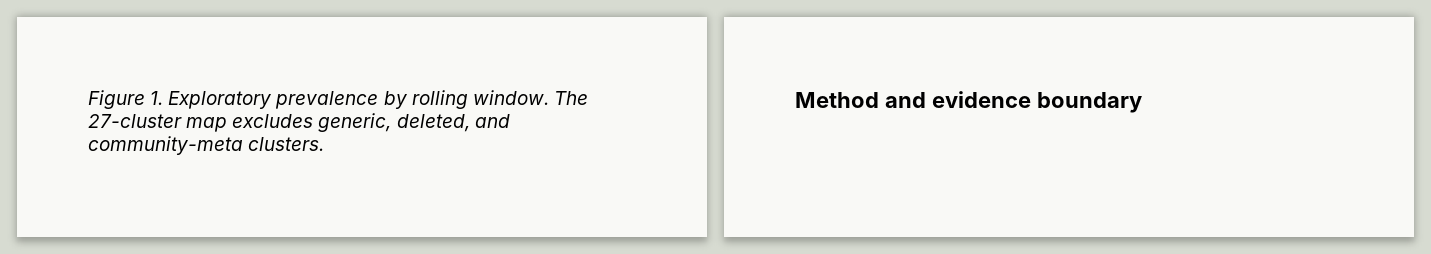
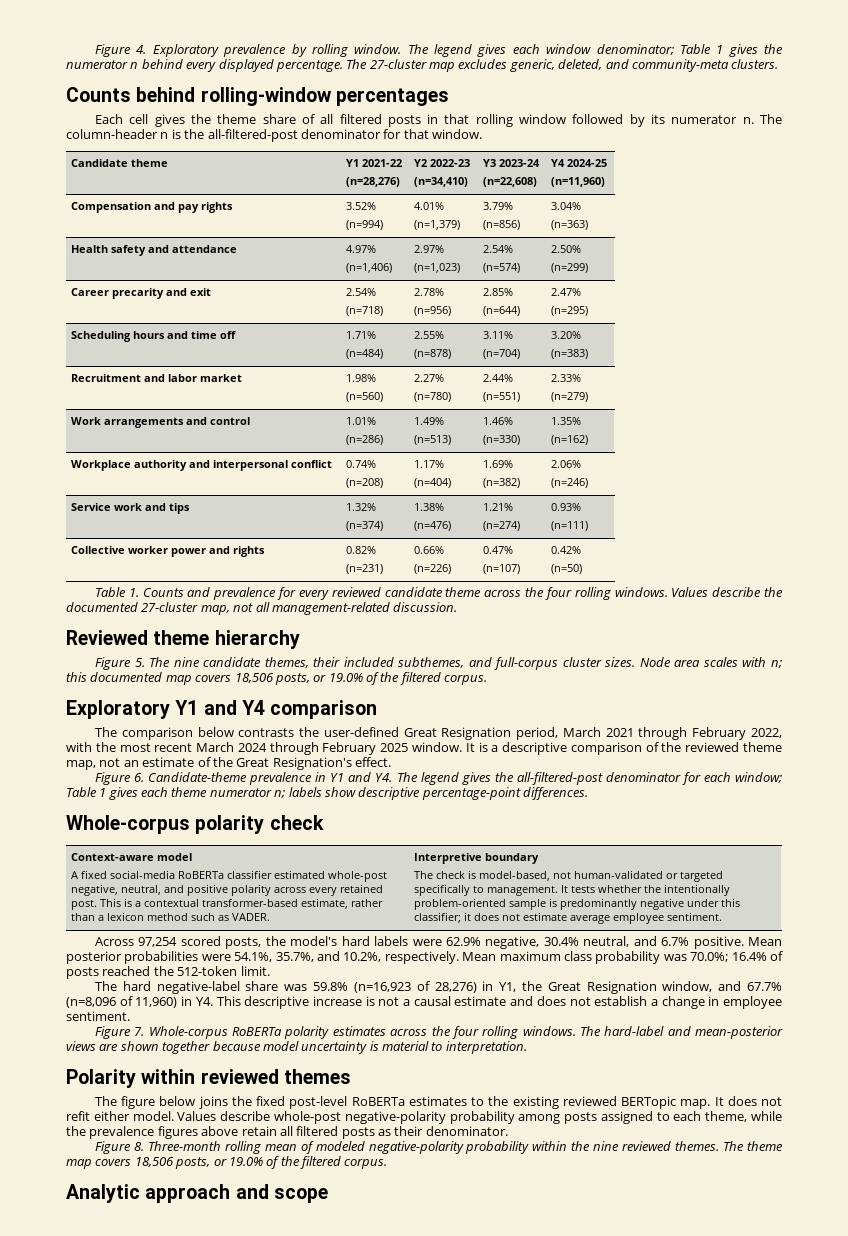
[88,90,164,109] Figure 1. -> [95,44,147,57] Figure 4.
(588, 98) none -> [434,44,783,57] [66,59,368,72] legend gives each window denominator; Table 1 gives the numerator n behind every displayed percentage. The
[795,91,1142,113] Method and evidence boundary -> [66,87,449,106] [95,114,782,127] [66,129,482,142] [71,159,169,167] [346,159,403,167] [346,177,401,187] [414,159,471,167] [414,177,469,187] [483,159,541,167] [483,177,538,187] [551,159,608,167] [551,177,606,187] [71,202,234,213] [346,202,377,210] [346,220,384,230] [414,202,445,210] [414,220,461,230] [483,202,514,210] [483,220,521,230] [551,202,582,210] [551,220,589,230] [71,245,238,256] [346,245,377,253] [346,263,393,273] [414,245,445,253] [414,263,461,273] [483,245,514,253] [483,263,521,273] [551,245,582,253] [551,263,589,273] [71,288,212,299] [346,288,377,296] [346,306,384,316] [414,288,445,296] [414,306,452,316] [483,288,514,296] [483,306,521,316] [551,288,582,296] [551,306,589,316] [71,331,237,342] [346,331,377,339] [346,349,384,359] [414,331,445,339] [414,349,452,359] [483,331,514,339] [483,349,521,359] [551,331,582,339] [551,349,589,359] [71,374,243,382] [346,374,377,382] [346,392,384,402] [414,374,445,382] [414,392,452,402] [483,374,514,382] [483,392,521,402] [551,374,582,382] [551,392,589,402] [71,417,251,428] [346,417,377,425] [346,435,384,445] [414,417,445,425] [414,435,452,445] [483,417,514,425] [483,435,521,445] [551,417,582,425] [551,435,589,445] [71,460,333,471] [346,460,377,468] [346,478,384,488] [414,460,445,468] [414,478,452,488] [483,460,514,468] [483,478,521,488] [551,460,582,468] [551,478,589,488] [71,503,191,514] [346,503,377,511] [346,521,384,531] [414,503,445,511] [414,521,452,531] [483,503,514,511] [483,521,521,531] [551,503,582,511] [551,521,589,531] [71,546,266,557] [346,546,377,554] [346,564,384,574] [414,546,445,554] [414,564,452,574] [483,546,514,554] [483,564,521,574] [551,546,582,554] [551,564,583,574] [95,587,784,600] [66,602,458,615] [66,630,300,649] [95,657,782,670] [66,672,488,685] [66,700,378,719] [95,727,783,740] [66,742,783,755] [66,757,391,770] [95,772,782,785] [66,787,589,800] [66,815,324,834] [71,853,193,861] [71,870,388,882] [71,884,384,896] [71,898,384,910] [71,912,271,921] [414,853,540,864] [414,870,724,882] [414,884,731,896] [414,898,741,910] [414,912,723,924] [95,936,782,949] [66,951,783,964] [66,966,270,979] [95,981,782,994] [66,996,783,1009] [66,1011,130,1021] [95,1026,784,1039] [66,1041,527,1054] [66,1069,351,1088] [95,1096,783,1109] [66,1111,783,1124] [66,1126,508,1139] [95,1141,784,1154] [66,1156,388,1169] [66,1184,328,1203] Counts behind rolling-window percentages // Each cell gives the theme share of all filtered posts in that rolling window followed by its numerator n. The column-header n is the all-filtered-post denominator for that window. // Candidate theme | Y1 2021-22 // (n=28,276) | Y2 2022-23 // (n=34,410) | Y3 2023-24 // (n=22,608) | Y4 2024-25 // (n=11,960) // Compensation and pay rights | 3.52% // (n=994) | 4.01% // (n=1,379) | 3.79% // (n=856) | 3.04% // (n=363) // Health safety and attendance | 4.97% // (n=1,406) | 2.97% // (n=1,023) | 2.54% // (n=574) | 2.50% // (n=299) // Career precarity and exit | 2.54% // (n=718) | 2.78% // (n=956) | 2.85% // (n=644) | 2.47% // (n=295) // Scheduling hours and time off | 1.71% // (n=484) | 2.55% // (n=878) | 3.11% // (n=704) | 3.20% // (n=383) // Recruitment and labor market | 1.98% // (n=560) | 2.27% // (n=780) | 2.44% // (n=551) | 2.33% // (n=279) // Work arrangements and control | 1.01% // (n=286) | 1.49% // (n=513) | 1.46% // (n=330) | 1.35% // (n=162) // Workplace authority and interpersonal conflict | 0.74% // (n=208) | 1.17% // (n=404) | 1.69% // (n=382) | 2.06% // (n=246) // Service work and tips | 1.32% // (n=374) | 1.38% // (n=476) | 1.21% // (n=274) | 0.93% // (n=111) // Collective worker power and rights | 0.82% // (n=231) | 0.66% // (n=226) | 0.47% // (n=107) | 0.42% // (n=50) // Table 1. Counts and prevalence for every reviewed candidate theme across the four rolling windows. Values describe the documented 27-cluster map, not all management-related discussion. // Reviewed theme hierarchy // Figure 5. The nine candidate themes, their included subthemes, and full-corpus cluster sizes. Node area scales with n; this documented map covers 18,506 posts, or 19.0% of the filtered corpus. // Exploratory Y1 and Y4 comparison // The comparison below contrasts the user-defined Great Resignation period, March 2021 through February 2022, with the most recent March 2024 through February 2025 window. It is a descriptive comparison of the reviewed theme map, not an estimate of the Great Resignation's effect. // Figure 6. Candidate-theme prevalence in Y1 and Y4. The legend gives the all-filtered-post denominator for each window; Table 1 gives each theme numerator n; labels show descriptive percentage-point differences. // Whole-corpus polarity check // Context-aware model // A fixed social-media RoBERTa classifier estimated whole-post negative, neutral, and positive polarity across every retained post. This is a contextual transformer-based estimate, rather than a lexicon method such as VADER. | Interpretive boundary // The check is model-based, not human-validated or targeted specifically to management. It tests whether the intentionally problem-oriented sample is predominantly negative under this classifier; it does not estimate average employee sentiment. // Across 97,254 scored posts, the model's hard labels were 62.9% negative, 30.4% neutral, and 6.7% positive. Mean posterior probabilities were 54.1%, 35.7%, and 10.2%, respectively. Mean maximum class probability was 70.0%; 16.4% of posts reached the 512-token limit. // The hard negative-label share was 59.8% (n=16,923 of 28,276) in Y1, the Great Resignation window, and 67.7% (n=8,096 of 11,960) in Y4. This descriptive increase is not a causal estimate and does not establish a change in employee sentiment. // Figure 7. Whole-corpus RoBERTa polarity estimates across the four rolling windows. The hard-label and mean-posterior views are shown together because model uncertainty is material to interpretation. // Polarity within reviewed themes // The figure below joins the fixed post-level RoBERTa estimates to the existing reviewed BERTopic map. It does not refit either model. Values describe whole-post negative-polarity probability among posts assigned to each theme, while the prevalence figures above retain all filtered posts as their denominator. // Figure 8. Three-month rolling mean of modeled negative-polarity probability within the nine reviewed themes. The theme map covers 18,506 posts, or 19.0% of the filtered corpus. // Analytic approach and scope

